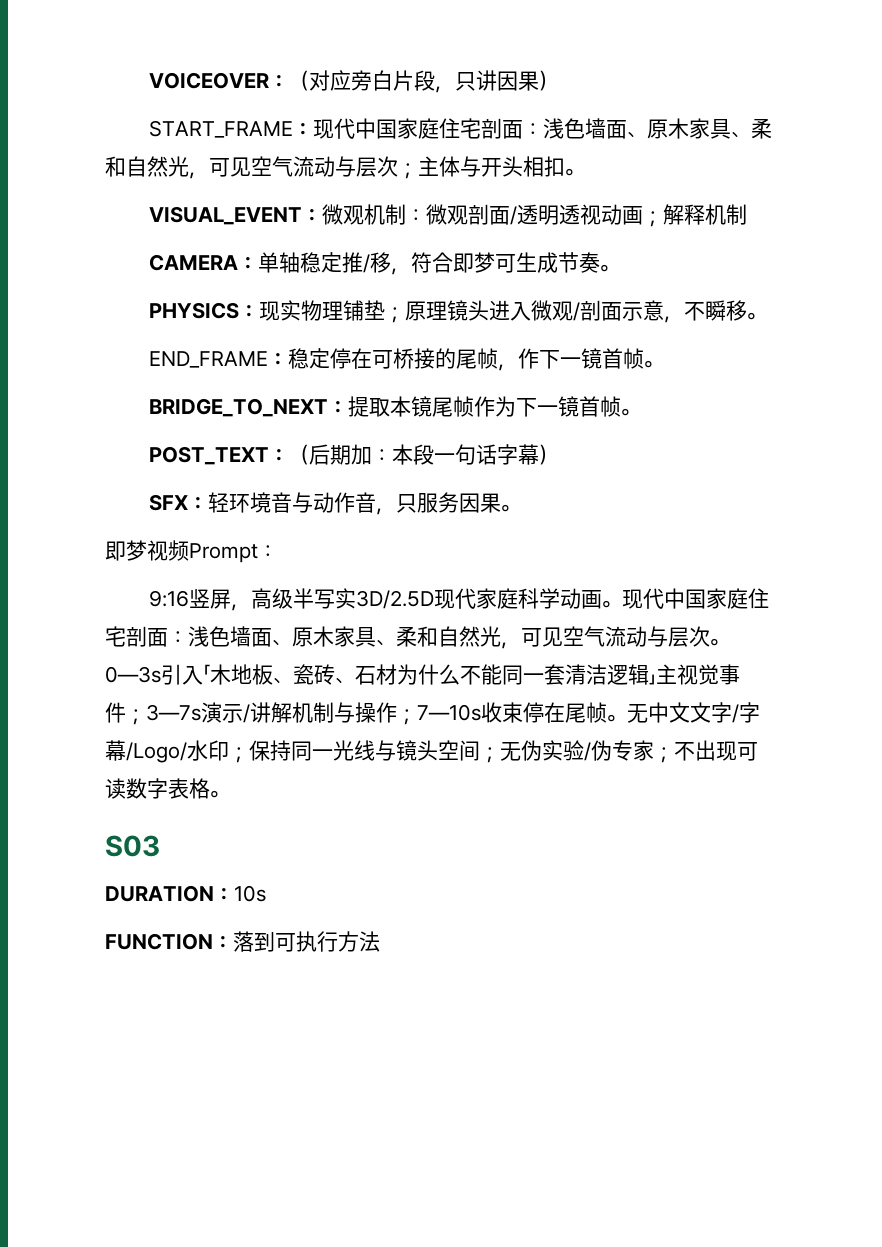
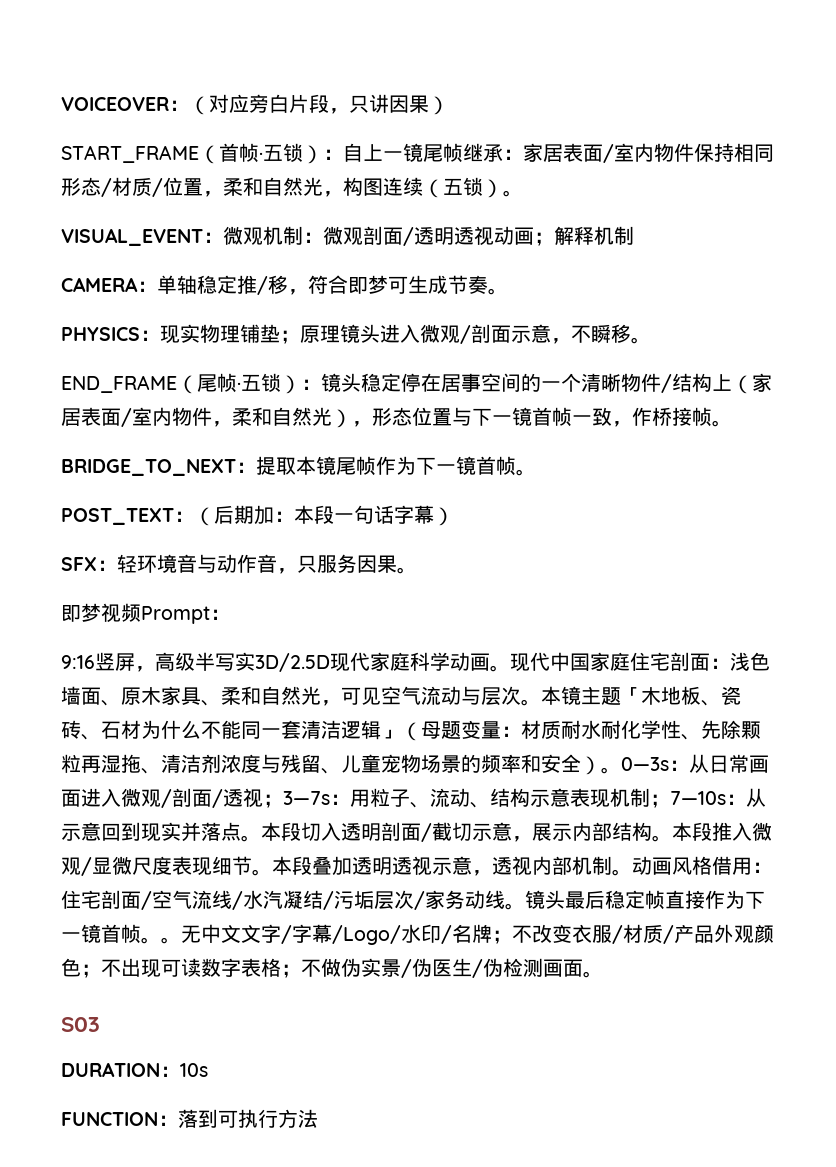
[292,118,772,139] [105,156,565,179] ：现代中国家庭住宅剖面：浅色墙面、原木家具、柔和自然光，可见空气流动与层次；主体与开头相扣 -> [199,143,774,164] [61,177,503,198] （首帧·五锁）：自上一镜尾帧继承：家居表面/室内物件保持相同形态/材质/位置，柔和自然光，构图连续（五锁）
[267,348,623,371] ：稳定停在可桥接的尾帧，作下一镜首 -> [177,373,772,394] [61,407,692,428] （尾帧·五锁）：镜头稳定停在居事空间的一个清晰物件/结构上（家居表面/室内物件，柔和自然光），形态位置与下一镜首帧一致，作桥接
[105,664,203,685] 0—3s引入 -> [541,686,621,705] 本镜主题
[656,664,740,685] [105,702,607,725] 主视觉事件；3—7s演示/讲解机制与操作；7—10s收束停在尾帧 -> [401,720,761,741] [61,754,769,775] [61,788,766,808] [61,822,772,842] [61,856,772,876] [61,890,765,910] [61,924,161,944] （母题变量：材质耐水耐化学性、先除颗粒再湿拖、清洁剂浓度与残留、儿童宠物场景的频率和安全）。0—3s：从日常画面进入微观/剖面/透视；3—7s：用粒子、流动、结构示意表现机制；7—10s：从示意回到现实并落点。本段切入透明剖面/截切示意，展示内部结构。本段推入微观/显微尺度表现细节。本段叠加透明透视示意，透视内部机制。动画风格借用：住宅剖面/空气流线/水汽凝结/污垢层次/家务动线。镜头最后稳定帧直接作为下一镜首帧。
[229,740,654,763] ；保持同一光线与镜头空间；无伪实验/伪专家 -> [441,924,774,944] [61,958,81,977] /名牌；不改变衣服/材质/产品外观颜色
(210, 788) none -> [281,958,583,978] ；不做伪实景/伪医生/伪检测画面

